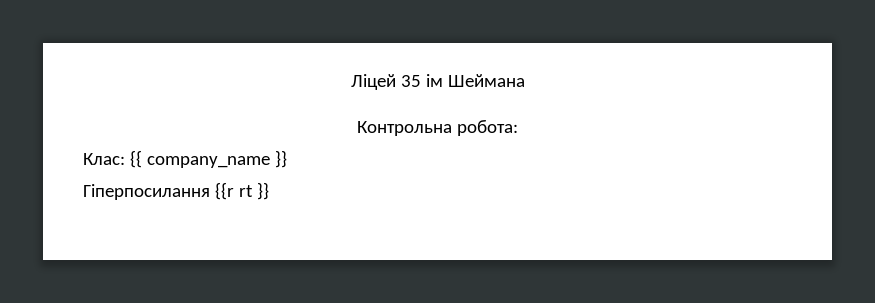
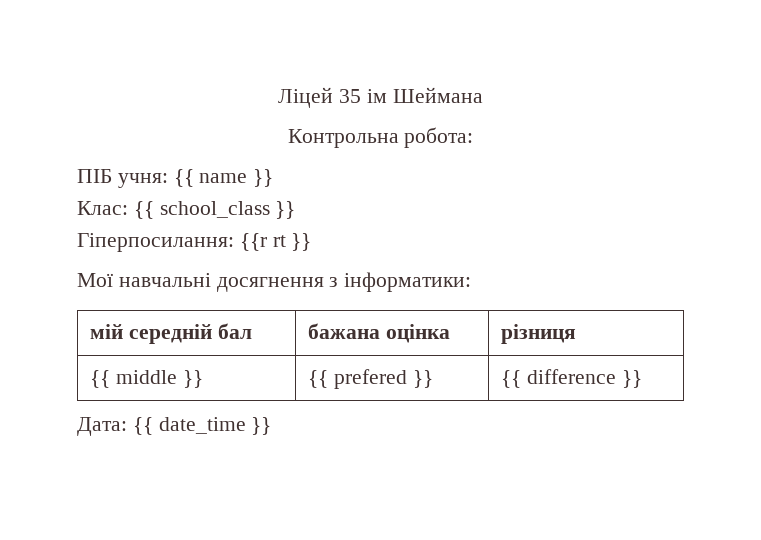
(518, 128) none -> [77,169,274,188] // ПІБ учня: {{ name }}
[146,150,287,168] [83,184,210,200] company_name }} // Гіперпосилання -> [159,201,296,219] [77,233,234,252] school_class }} // Гіперпосилання:
(269, 191) none -> [77,272,472,292] [89,323,252,344] [307,323,450,343] [500,324,576,344] [89,370,203,388] [307,369,433,389] [500,369,642,388] [77,417,272,436] // Мої навчальні досягнення з інформатики: // мій середній бал | бажана оцінка | різниця // {{ middle }} | {{ prefered }} | {{ difference }} // Дата: {{ date_time }}

